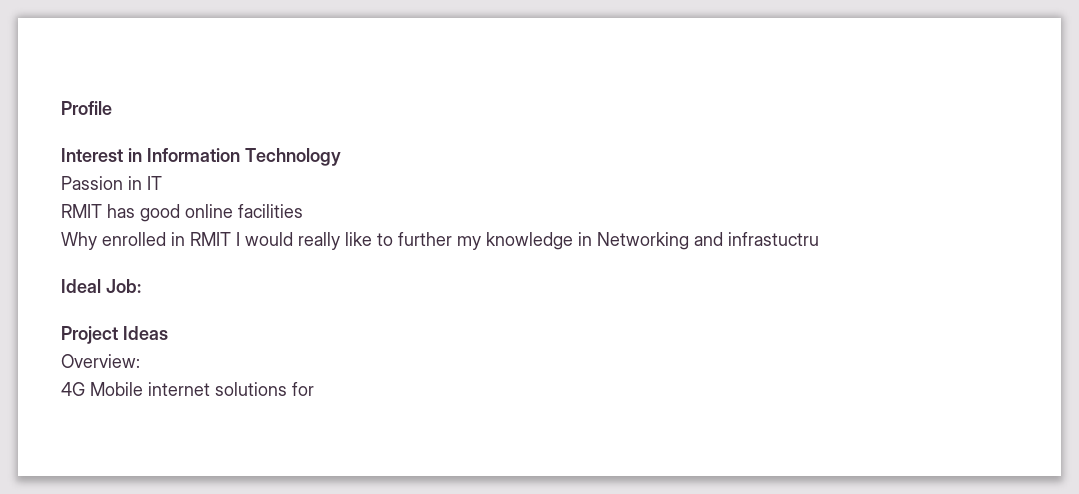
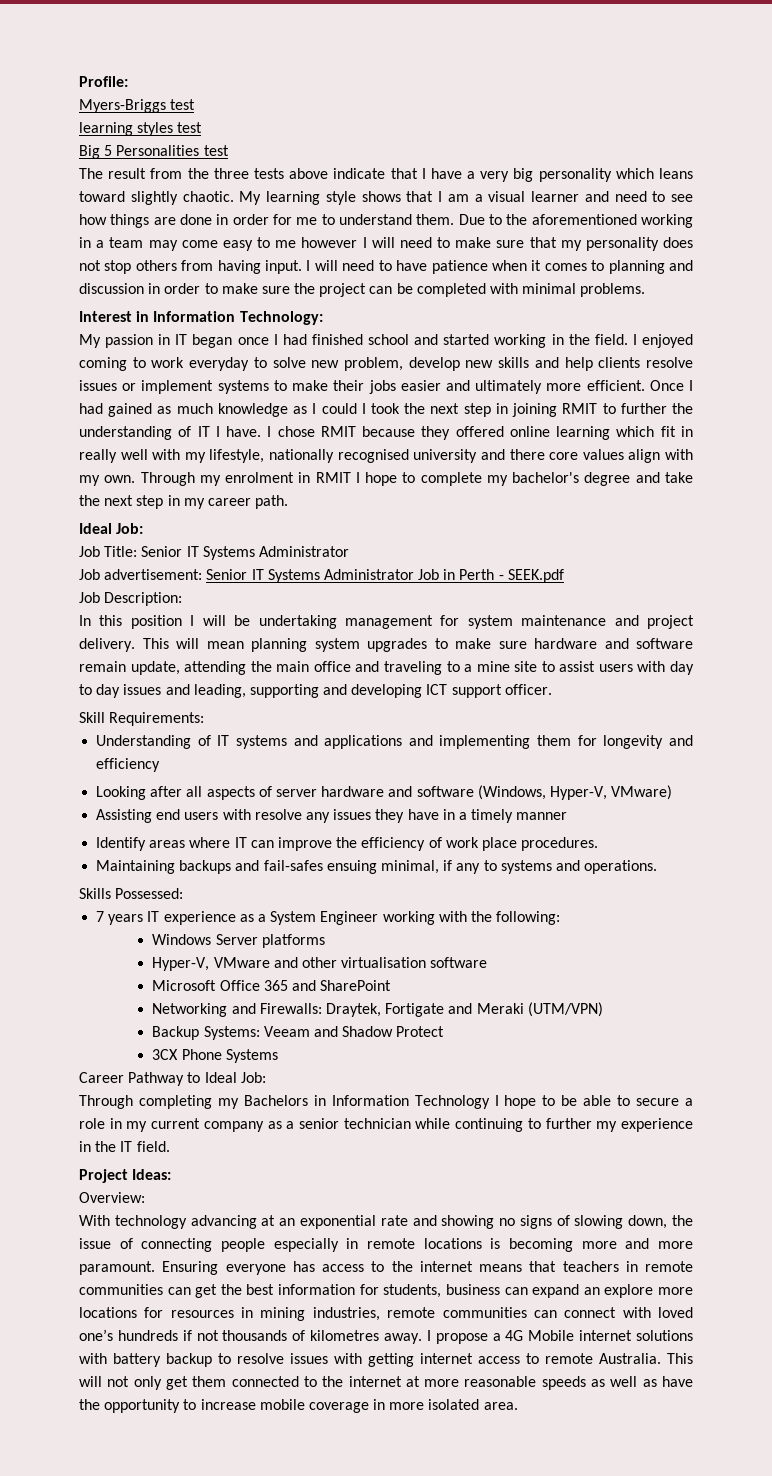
[61,101,112,115] Profile -> [79,76,128,87] [79,99,196,113] [79,122,203,136] [79,145,229,159] [79,168,693,182] [79,191,693,205] [79,214,693,228] [79,237,694,251] [79,260,694,274] [79,283,646,297] Profile: // Myers-Briggs test // learning styles test // Big 5 Personalities test // The result from the three tests above indicate that I have a very big personality which leans toward slightly chaotic. My learning style shows that I am a visual learner and need to see how things are done in order for me to understand them. Due to the aforementioned working in a team may come easy to me however I will need to make sure that my personality does not stop others from having input. I will need to have patience when it comes to planning and discussion in order to make sure the project can be completed with minimal problems.
[245,148,341,166] [61,176,123,190] Technology // Passion -> [239,311,323,325] [79,334,154,348] Technology: // My passion
[61,204,303,222] [61,232,819,250] [61,279,141,293] // RMIT has good online facilities // Why enrolled in RMIT I would really like to further my knowledge in Networking and infrastuctru // Ideal Job: -> [192,334,694,348] [79,357,693,371] [79,380,693,394] [79,403,693,417] [79,426,693,440] [79,449,694,463] [79,472,693,486] [79,495,289,509] [79,523,144,534] [79,546,349,560] [79,569,564,583] [79,592,183,606] [79,615,694,629] [79,638,693,652] [79,661,694,675] [79,684,552,698] [79,712,205,726] [96,735,693,749] [96,758,161,772] [96,785,673,800] [96,809,568,823] [96,837,599,851] [96,860,658,874] [79,888,184,899] [96,911,561,925] [152,934,325,948] [152,957,488,971] [152,980,392,991] [152,1002,603,1017] [152,1026,445,1040] [152,1049,278,1063] [79,1072,266,1086] [79,1095,694,1109] [79,1118,693,1132] [79,1141,170,1152] began once I had finished school and started working in the field. I enjoyed coming to work everyday to solve new problem, develop new skills and help clients resolve issues or implement systems to make their jobs easier and ultimately more efficient. Once I had gained as much knowledge as I could I took the next step in joining RMIT to further the understanding of IT I have. I chose RMIT because they offered online learning which fit in really well with my lifestyle, nationally recognised university and there core values align with my own. Through my enrolment in RMIT I hope to complete my bachelor's degree and take the next step in my career path. // Ideal Job: // Job Title: Senior IT Systems Administrator // Job advertisement: Senior IT Systems Administrator Job in Perth - SEEK.pdf // Job Description: // In this position I will be undertaking management for system maintenance and project delivery. This will mean planning system upgrades to make sure hardware and software remain update, attending the main office and traveling to a mine site to assist users with day to day issues and leading, supporting and developing ICT support officer. // Skill Requirements: // Understanding of IT systems and applications and implementing them for longevity and efficiency // Looking after all aspects of server hardware and software (Windows, Hyper-V, VMware) // Assisting end users with resolve any issues they have in a timely manner // Identify areas where IT can improve the efficiency of work place procedures. // Maintaining backups and fail-safes ensuing minimal, if any to systems and operations. // Skills Possessed: // 7 years IT experience as a System Engineer working with the following: // Windows Server platforms // Hyper-V, VMware and other virtualisation software // Microsoft Office 365 and SharePoint // Networking and Firewalls: Draytek, Fortigate and Meraki (UTM/VPN) // Backup Systems: Veeam and Shadow Protect // 3CX Phone Systems // Career Pathway to Ideal Job: // Through completing my Bachelors in Information Technology I hope to be able to secure a role in my current company as a senior technician while continuing to further my experience in the IT field.
[123,326,168,340] Ideas -> [132,1169,172,1180] Ideas:
[61,382,314,396] 4G Mobile internet solutions for -> [79,1215,693,1229] [79,1238,693,1252] [79,1261,693,1275] [79,1284,694,1298] [79,1307,693,1321] [79,1329,693,1344] [79,1353,693,1367] [79,1376,693,1390] [79,1399,518,1413] With technology advancing at an exponential rate and showing no signs of slowing down, the issue of connecting people especially in remote locations is becoming more and more paramount. Ensuring everyone has access to the internet means that teachers in remote communities can get the best information for students, business can expand an explore more locations for resources in mining industries, remote communities can connect with loved one’s hundreds if not thousands of kilometres away. I propose a 4G Mobile internet solutions with battery backup to resolve issues with getting internet access to remote Australia. This will not only get them connected to the internet at more reasonable speeds as well as have the opportunity to increase mobile coverage in more isolated area.

